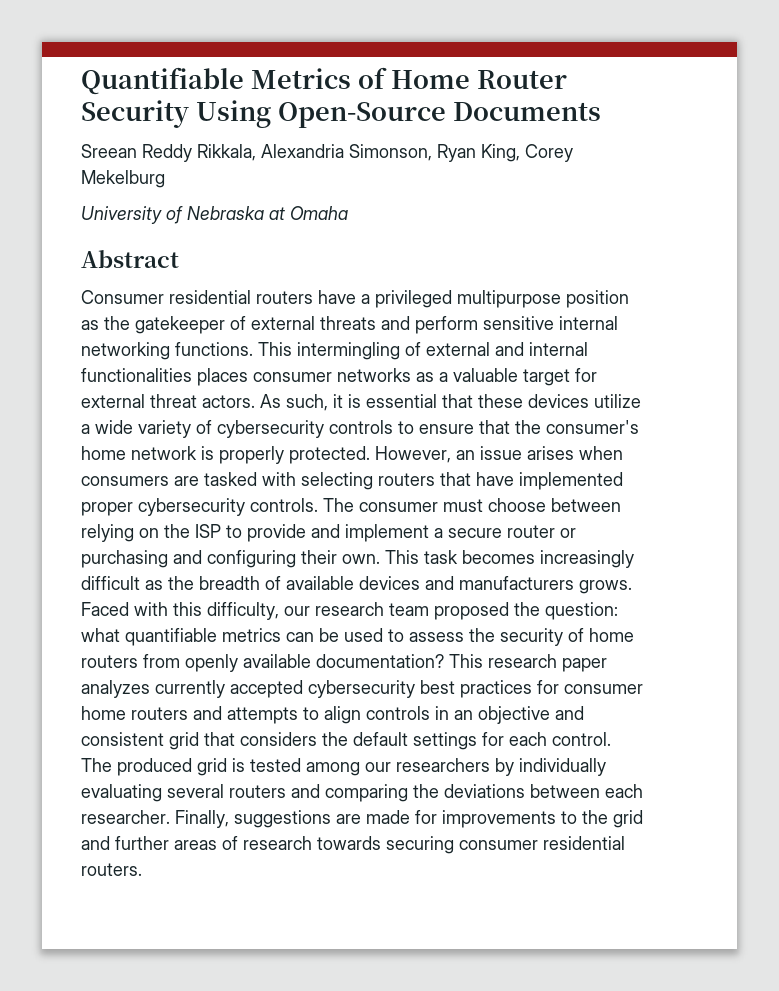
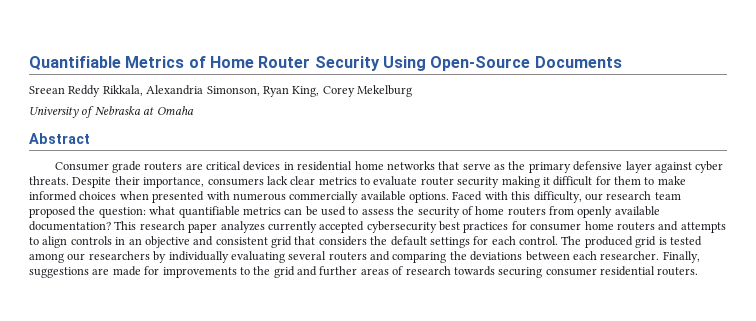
[169,290,629,308] [81,316,618,334] [81,342,588,360] [81,368,597,386] [81,394,641,411] [81,420,639,438] [81,446,623,464] [81,472,623,490] [81,498,621,516] [81,524,576,542] [81,550,634,568] [81,576,632,594] residential routers have a privileged multipurpose position as the gatekeeper of external threats and perform sensitive internal networking functions. This intermingling of external and internal functionalities places consumer networks as a valuable target for external threat actors. As such, it is essential that these devices utilize a wide variety of cybersecurity controls to ensure that the consumer's home network is properly protected. However, an issue arises when consumers are tasked with selecting routers that have implemented proper cybersecurity controls. The consumer must choose between relying on the ISP to provide and implement a secure router or purchasing and configuring their own. This task becomes increasingly difficult as the breadth of available devices and manufacturers grows. -> [111,161,724,173] [29,176,686,188] [29,191,449,203] grade routers are critical devices in residential home networks that serve as the primary defensive layer against cyber threats. Despite their importance, consumers lack clear metrics to evaluate router security making it difficult for them to make informed choices when presented with numerous commercially available options.

